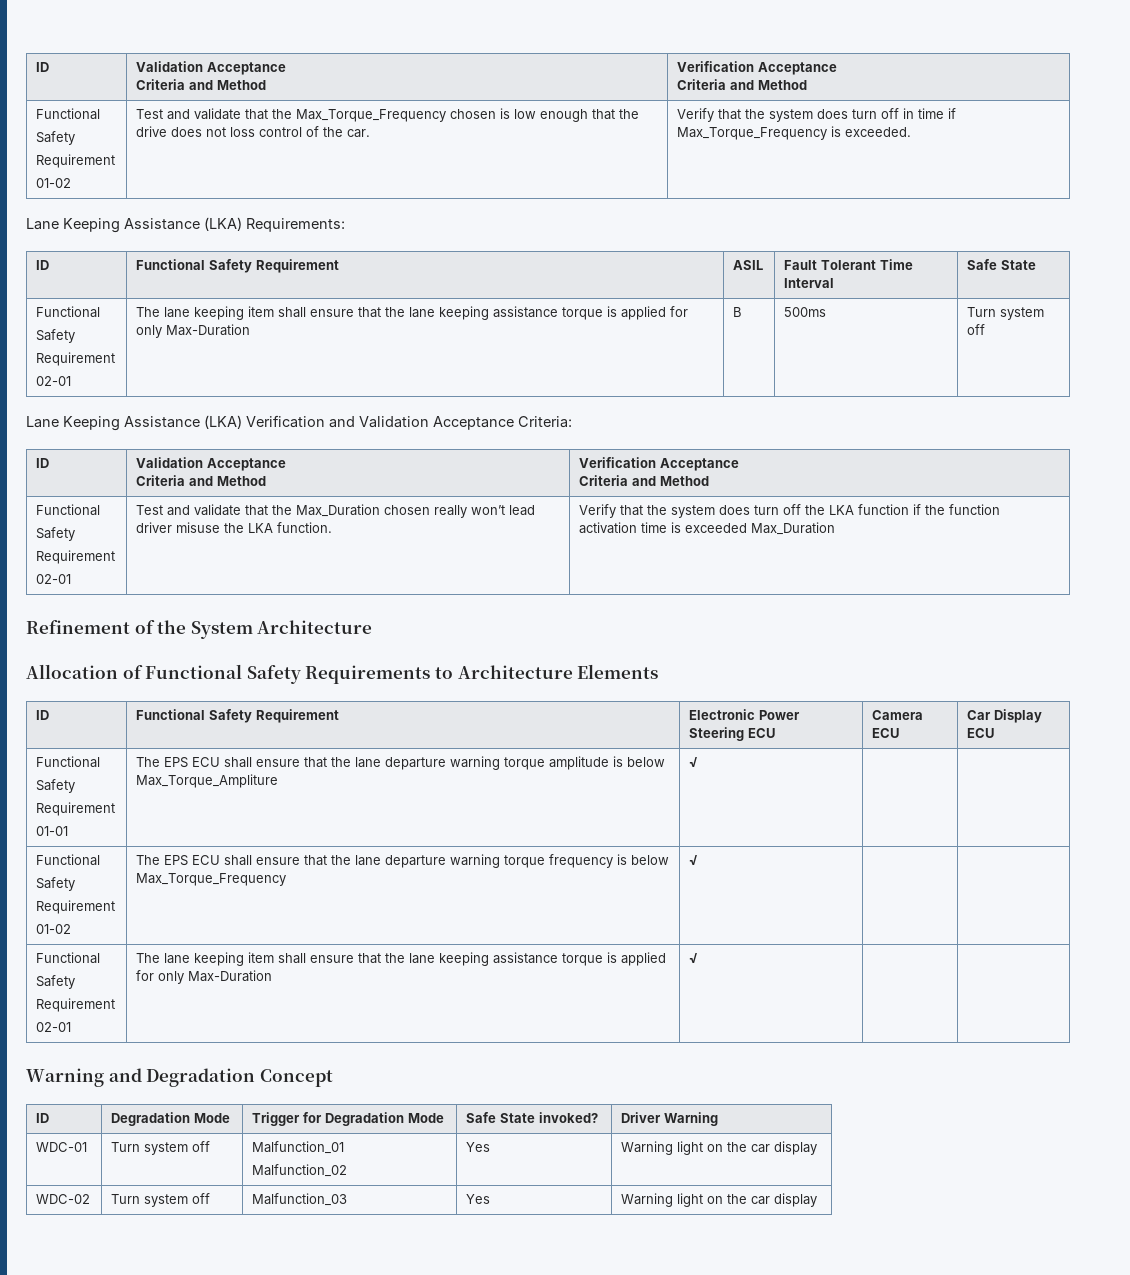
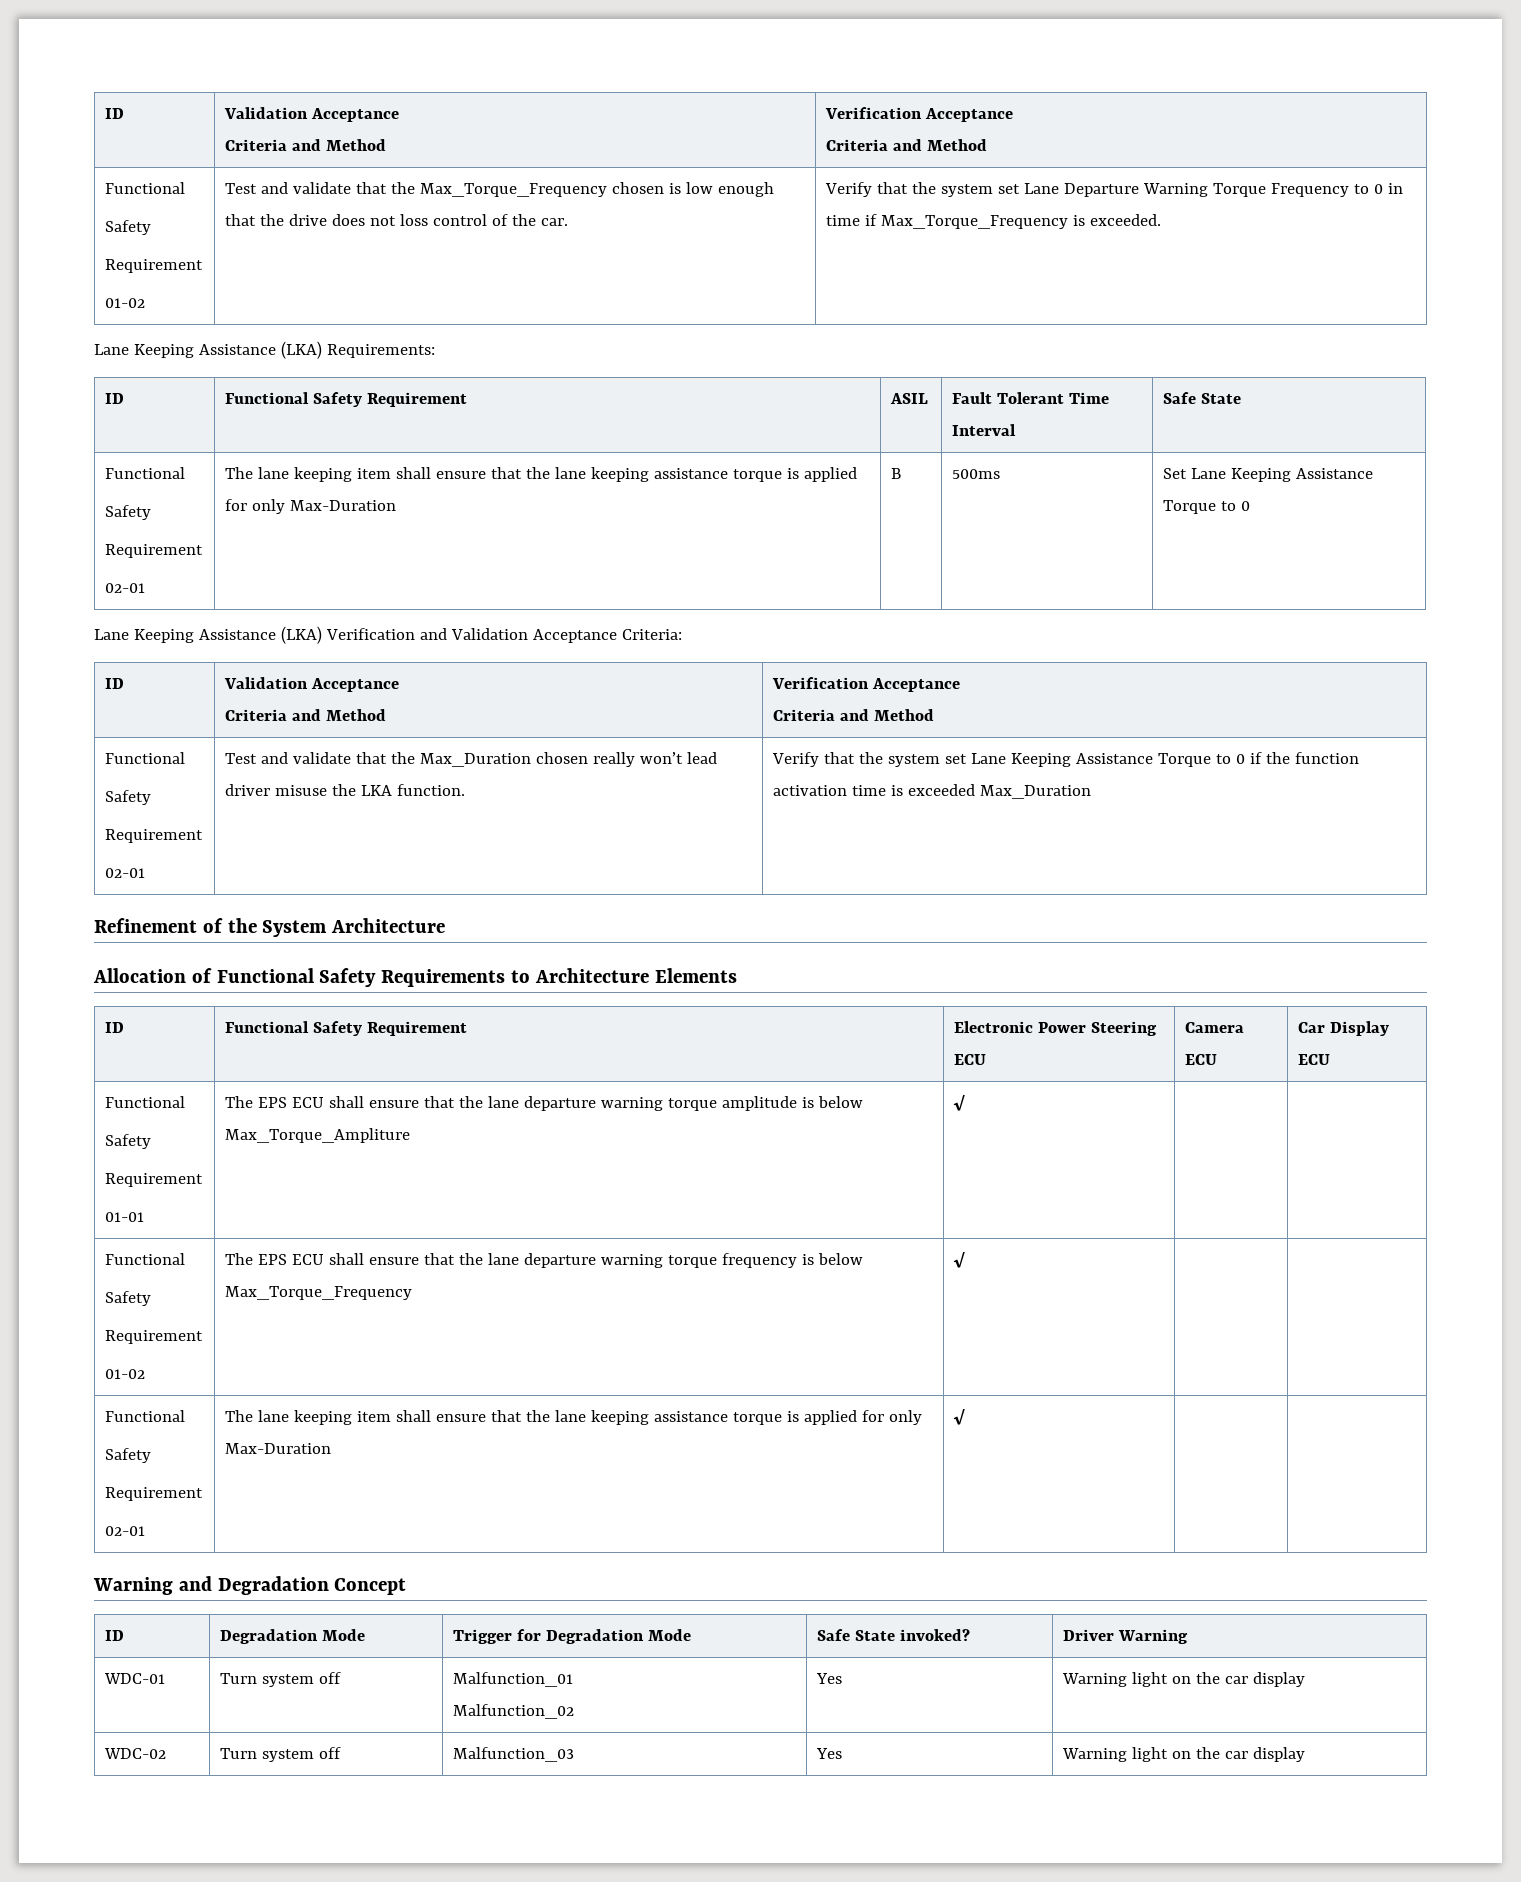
[817,108,900,119] does turn off -> [998,183,1384,197] set Lane Departure Warning Torque Frequency to 0
[967,307,1045,320] [967,324,986,335] Turn system off -> [1163,468,1374,482] [1163,500,1251,514] Set Lane Keeping Assistance Torque to 0
[719,504,910,515] does turn off the LKA function -> [945,753,1246,767] set Lane Keeping Assistance Torque to 0

